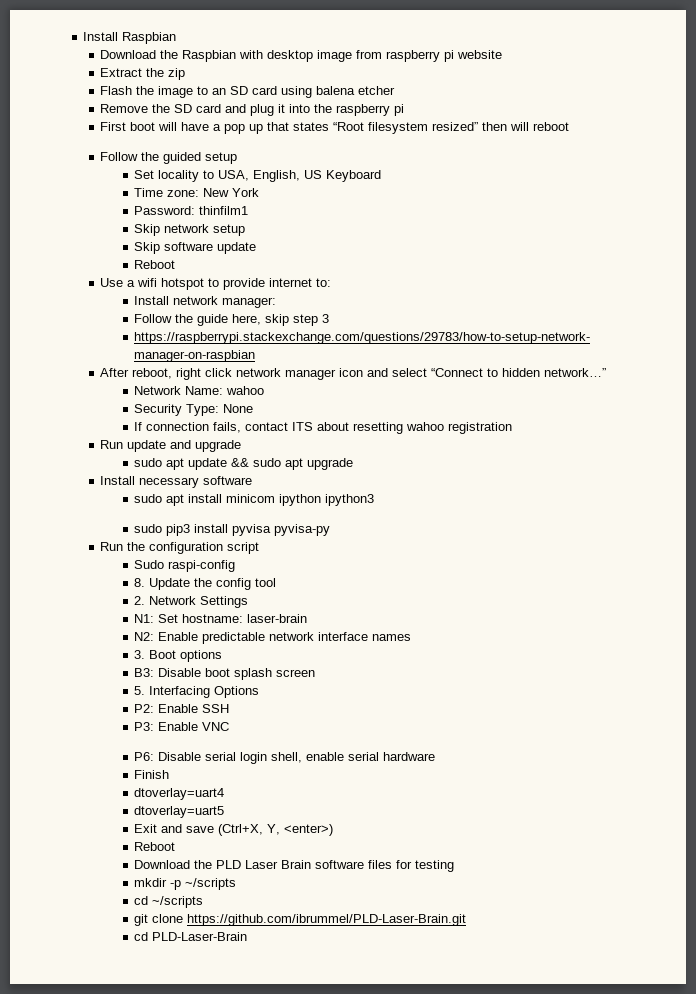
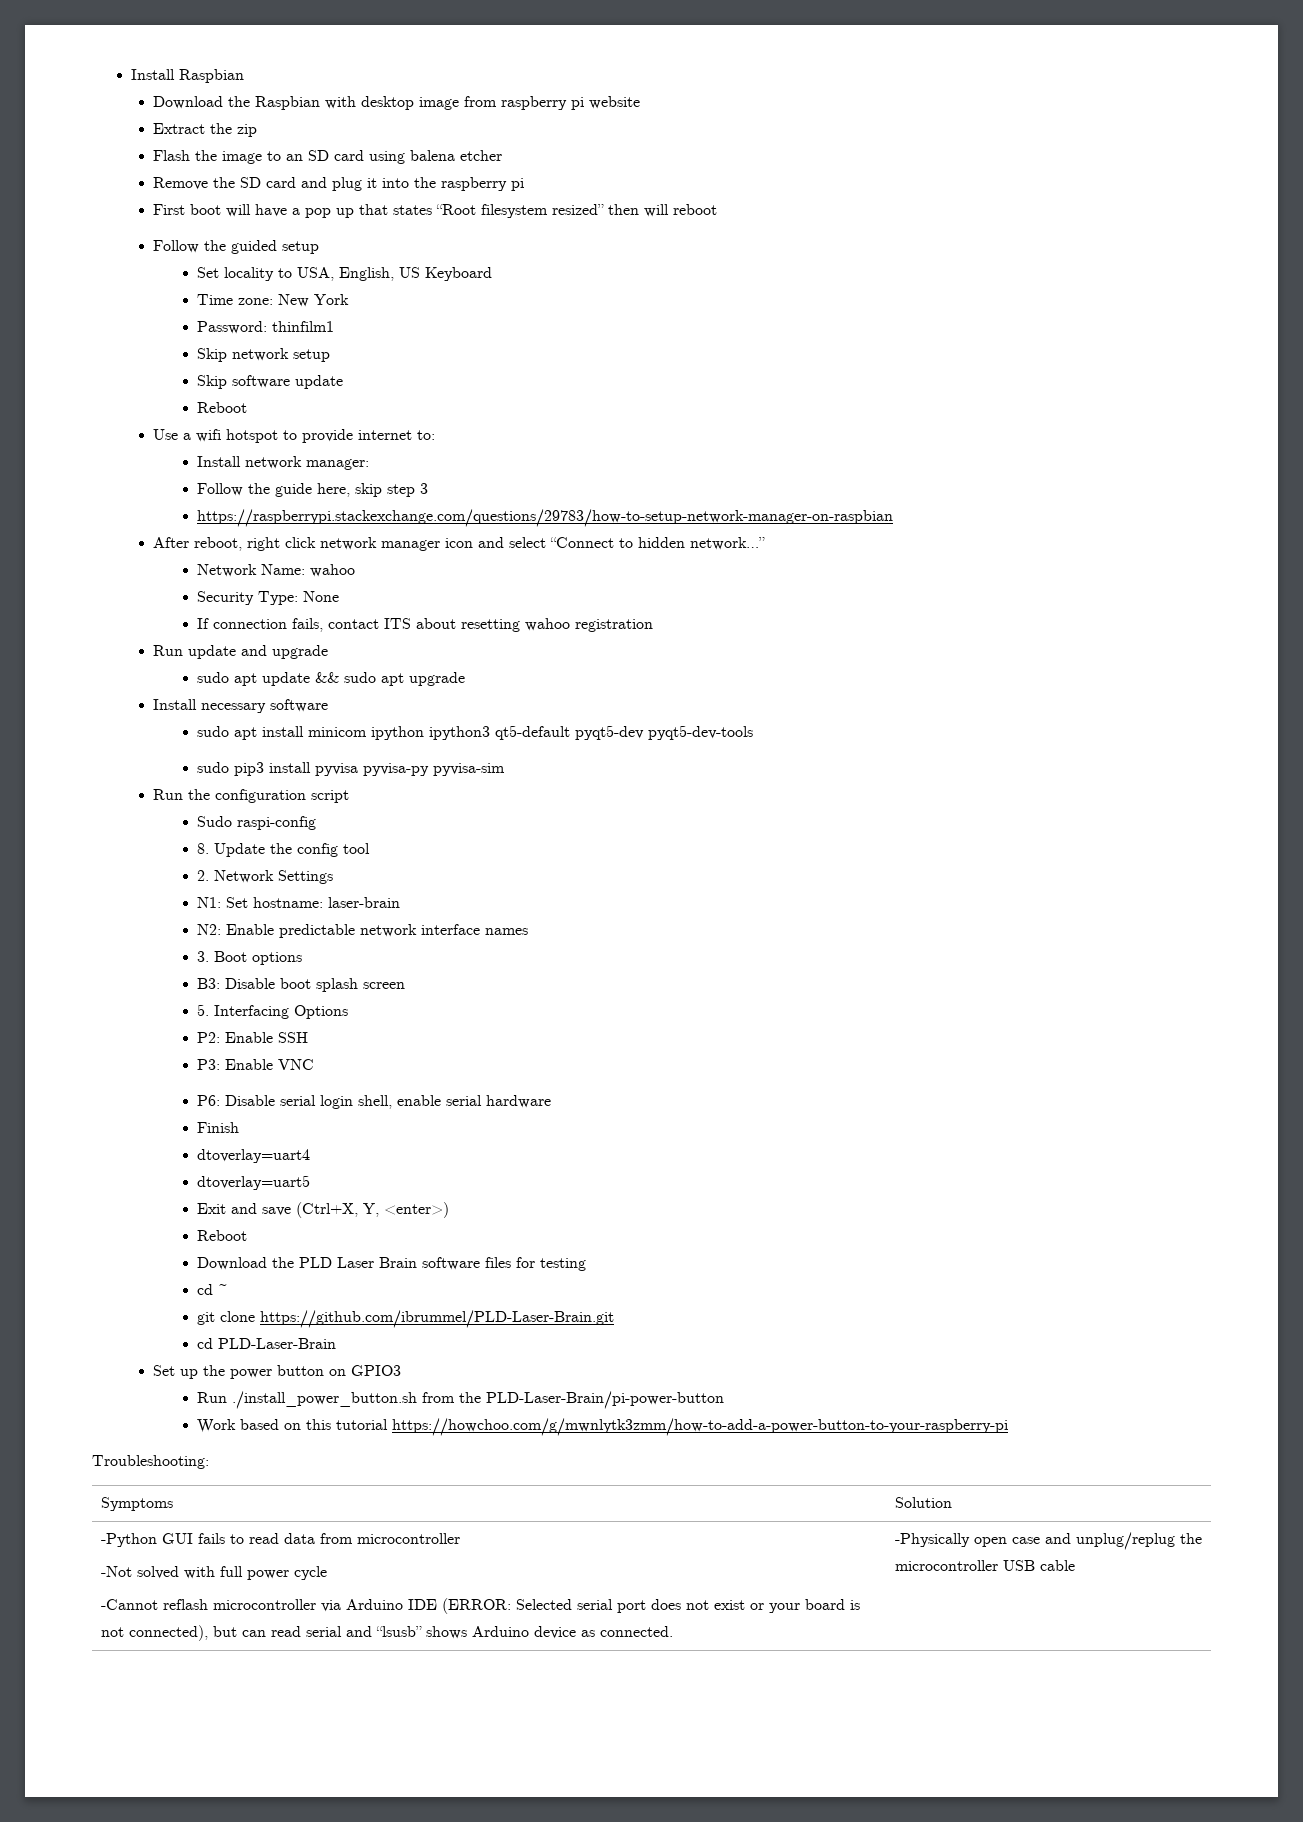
(375, 500) none -> [495,725,754,740] qt5-default pyqt5-dev pyqt5-dev-tools
(331, 530) none -> [433,763,506,776] pyvisa-sim
[134,878,237,890] [134,896,204,908] // mkdir -p ~/scripts // cd ~/scripts -> [197,1284,229,1295] // cd ~
(248, 936) none -> [153,1365,402,1379] [197,1391,725,1409] [197,1418,1009,1436] [92,1455,209,1469] [100,1497,173,1511] [894,1497,952,1508] [100,1533,460,1547] [100,1566,327,1580] [100,1598,860,1614] [100,1625,673,1641] [894,1532,1202,1550] [894,1560,1075,1571] // Set up the power button on GPIO3 // Run ./install_power_button.sh from the PLD-Laser-Brain/pi-power-button // Work based on this tutorial https://howchoo.com/g/mwnlytk3zmm/how-to-add-a-power-button-to-your-raspberry-pi // Troubleshooting: // Symptoms | Solution // -Python GUI fails to read data from microcontroller // -Not solved with full power cycle // -Cannot reflash microcontroller via Arduino IDE (ERROR: Selected serial port does not exist or your board is not connected), but can read serial and “lsusb” shows Arduino device as connected. | -Physically open case and unplug/replug the microcontroller USB cable

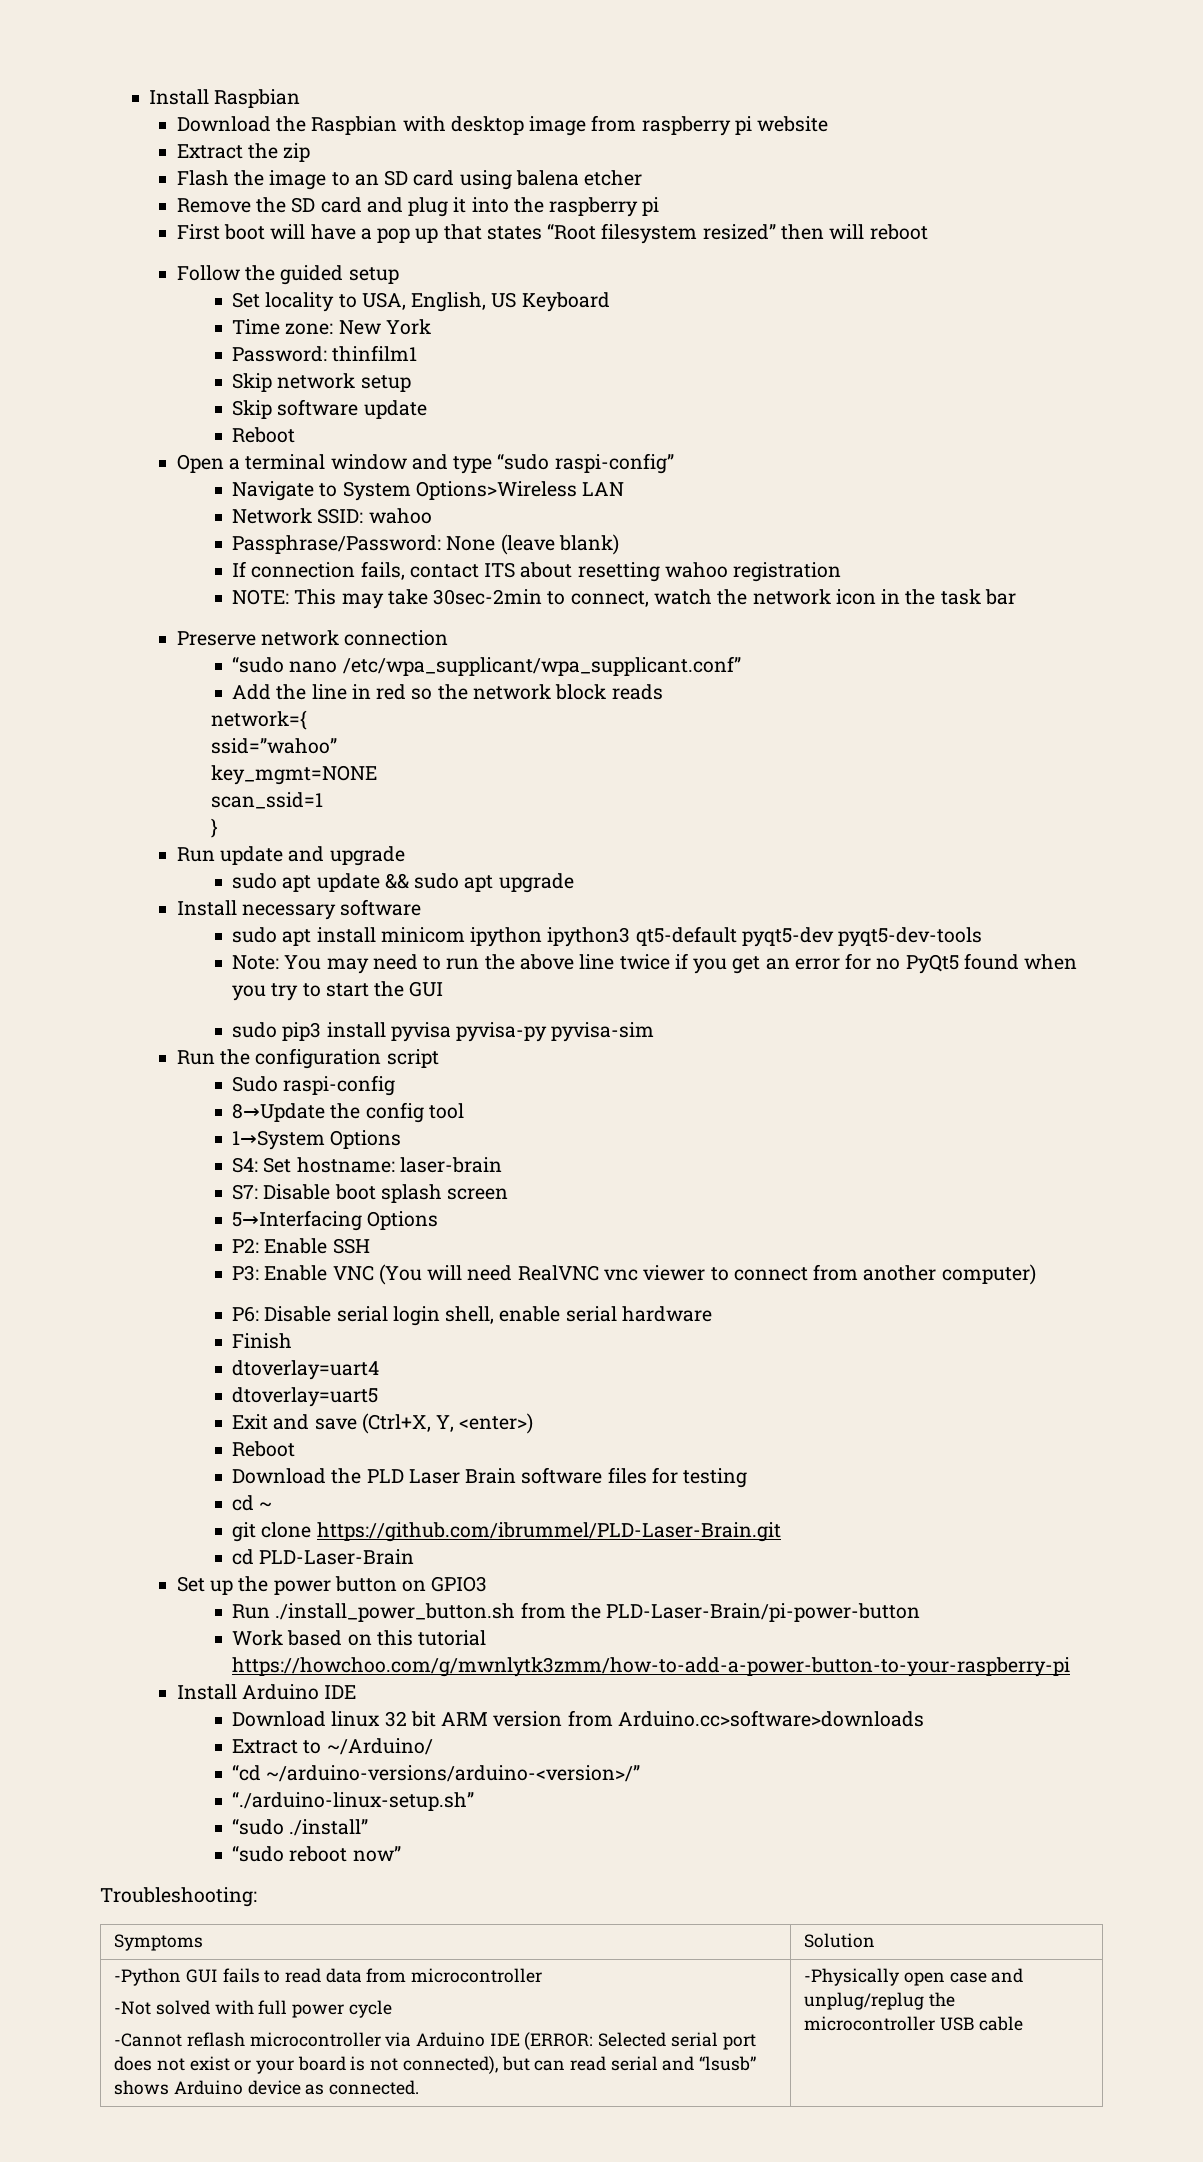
[153,429,436,443] [197,456,370,470] [197,483,429,497] [197,509,894,527] [153,537,766,551] [197,564,306,577] Use a wifi hotspot to provide internet to: // Install network manager: // Follow the guide here, skip step 3 // https://raspberrypi.stackexchange.com/questions/29783/how-to-setup-network-manager-on-raspbian // After reboot, right click network manager icon and select “Connect to hidden network…” // Network Name: -> [176,453,674,474] [232,481,625,501] [232,508,364,524] Open a terminal window and type “sudo raspi-config” // Navigate to System Options>Wireless LAN // Network SSID:
[197,591,299,605] Security Type: -> [232,535,442,554] Passphrase/Password:
(340, 596) none -> [500,534,619,555] (leave blank)
(654, 625) none -> [232,589,1016,609] [176,630,449,646] [232,656,741,676] [232,684,663,700] [210,710,307,730] [210,738,337,754] [210,765,377,785] [210,792,323,809] [210,818,218,838] // NOTE: This may take 30sec-2min to connect, watch the network icon in the task bar // Preserve network connection // “sudo nano /etc/wpa_supplicant/wpa_supplicant.conf” // Add the line in red so the network block reads // network={ // ssid=”wahoo” // key_mgmt=NONE // scan_ssid=1 // }
(754, 732) none -> [232,953,1078,974] [232,981,444,1001] // Note: You may need to run the above line twice if you get an error for no PyQt5 found when you try to start the GUI
[197,843,266,857] 8. Update -> [232,1103,326,1122] 8→Update
[197,870,334,884] [197,897,222,908] 2. Network Settings // N1: -> [232,1130,402,1150] [232,1157,259,1173] 1→System Options // S4:
[197,924,529,938] [197,951,303,965] [197,978,221,989] N2: Enable predictable network interface names // 3. Boot options // B3: -> [232,1184,259,1200] S7:
[197,1004,290,1019] 5. Interfacing -> [232,1210,363,1231] 5→Interfacing
(315, 1064) none -> [378,1264,1036,1285] (You will need RealVNC vnc viewer to connect from another computer)
(1009, 1427) none -> [176,1684,357,1700] [232,1710,924,1727] [232,1738,433,1755] [232,1764,641,1782] [232,1791,475,1811] [232,1818,369,1836] [232,1845,401,1862] // Install Arduino IDE // Download linux 32 bit ARM version from Arduino.cc>software>downloads // Extract to ~/Arduino/ // “cd ~/arduino-versions/arduino-<version>/” // “./arduino-linux-setup.sh” // “sudo ./install” // “sudo reboot now”

